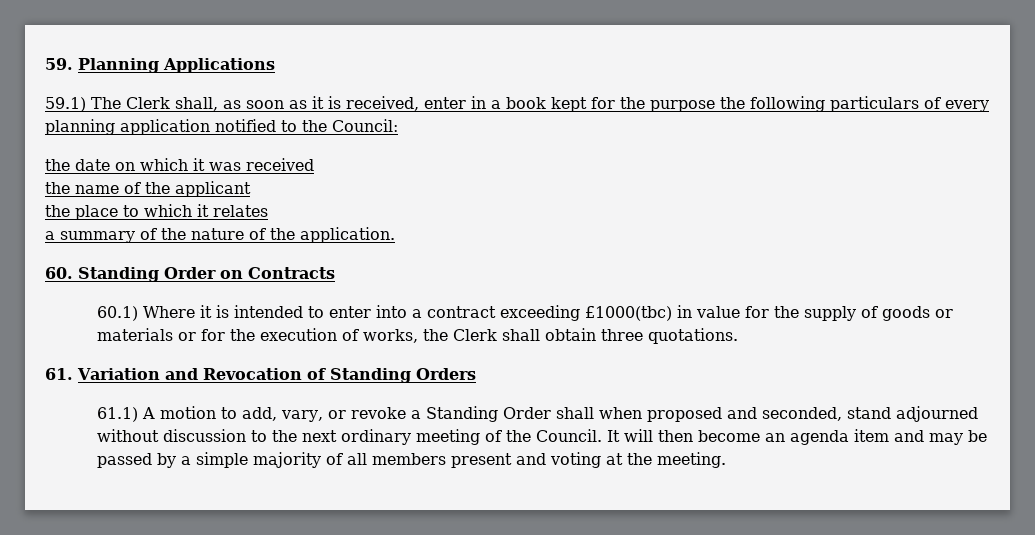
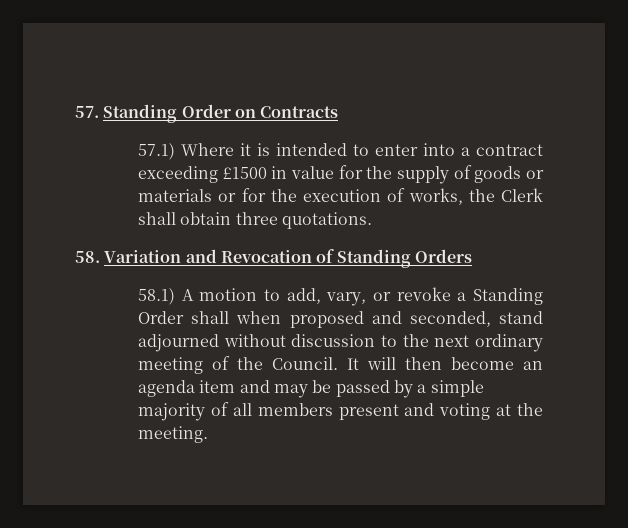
[45,58,275,73] [45,96,989,112] [45,119,398,135] [45,158,314,171] [45,181,251,197] [45,204,268,220] [45,227,395,243] [45,267,73,279] 59. Planning Applications // 59.1) The Clerk shall, as soon as it is received, enter in a book kept for the purpose the following particulars of every planning application notified to the Council: // the date on which it was received // the name of the applicant // the place to which it relates // a summary of the nature of the application. // 60. -> [75,106,99,118] 57.
[96,306,138,321] 60.1) -> [138,143,176,160] 57.1)
[584,306,672,321] £1000(tbc) -> [222,167,267,179] £1500
[45,368,73,380] 61. -> [75,251,100,263] 58.
[96,407,138,422] 61.1) -> [138,288,176,305] 58.1)

